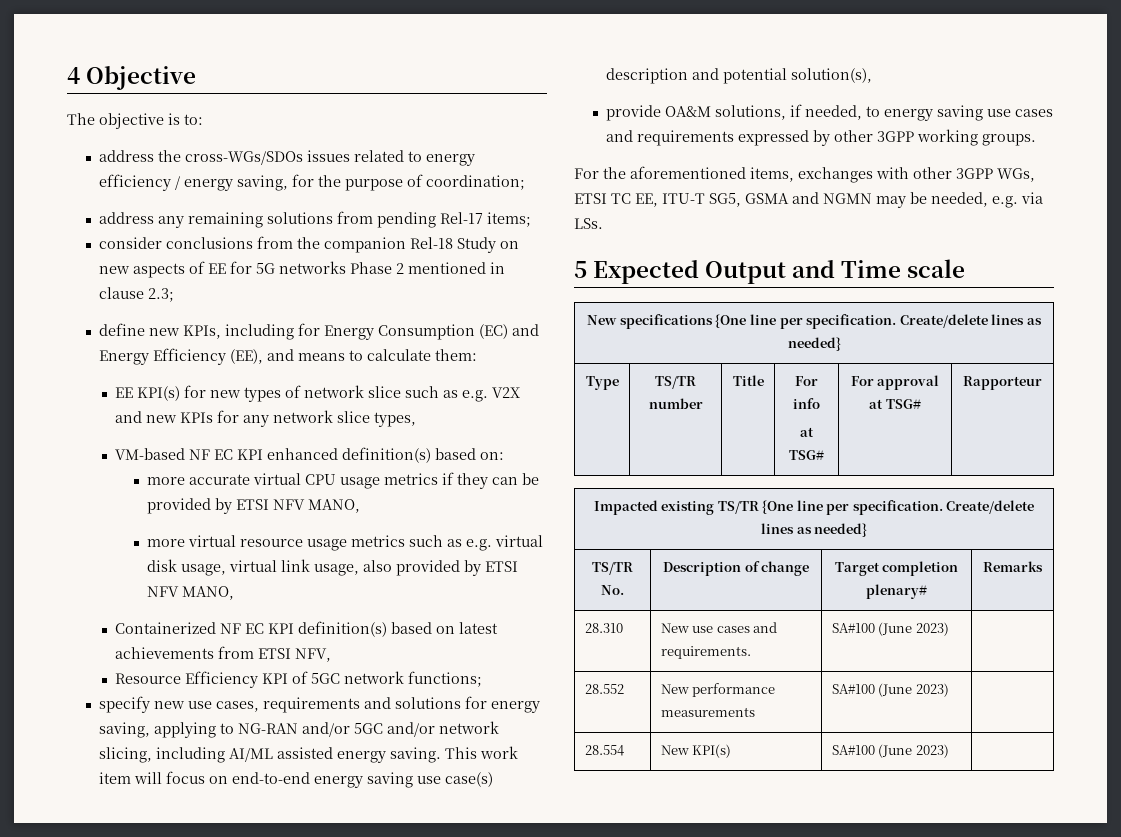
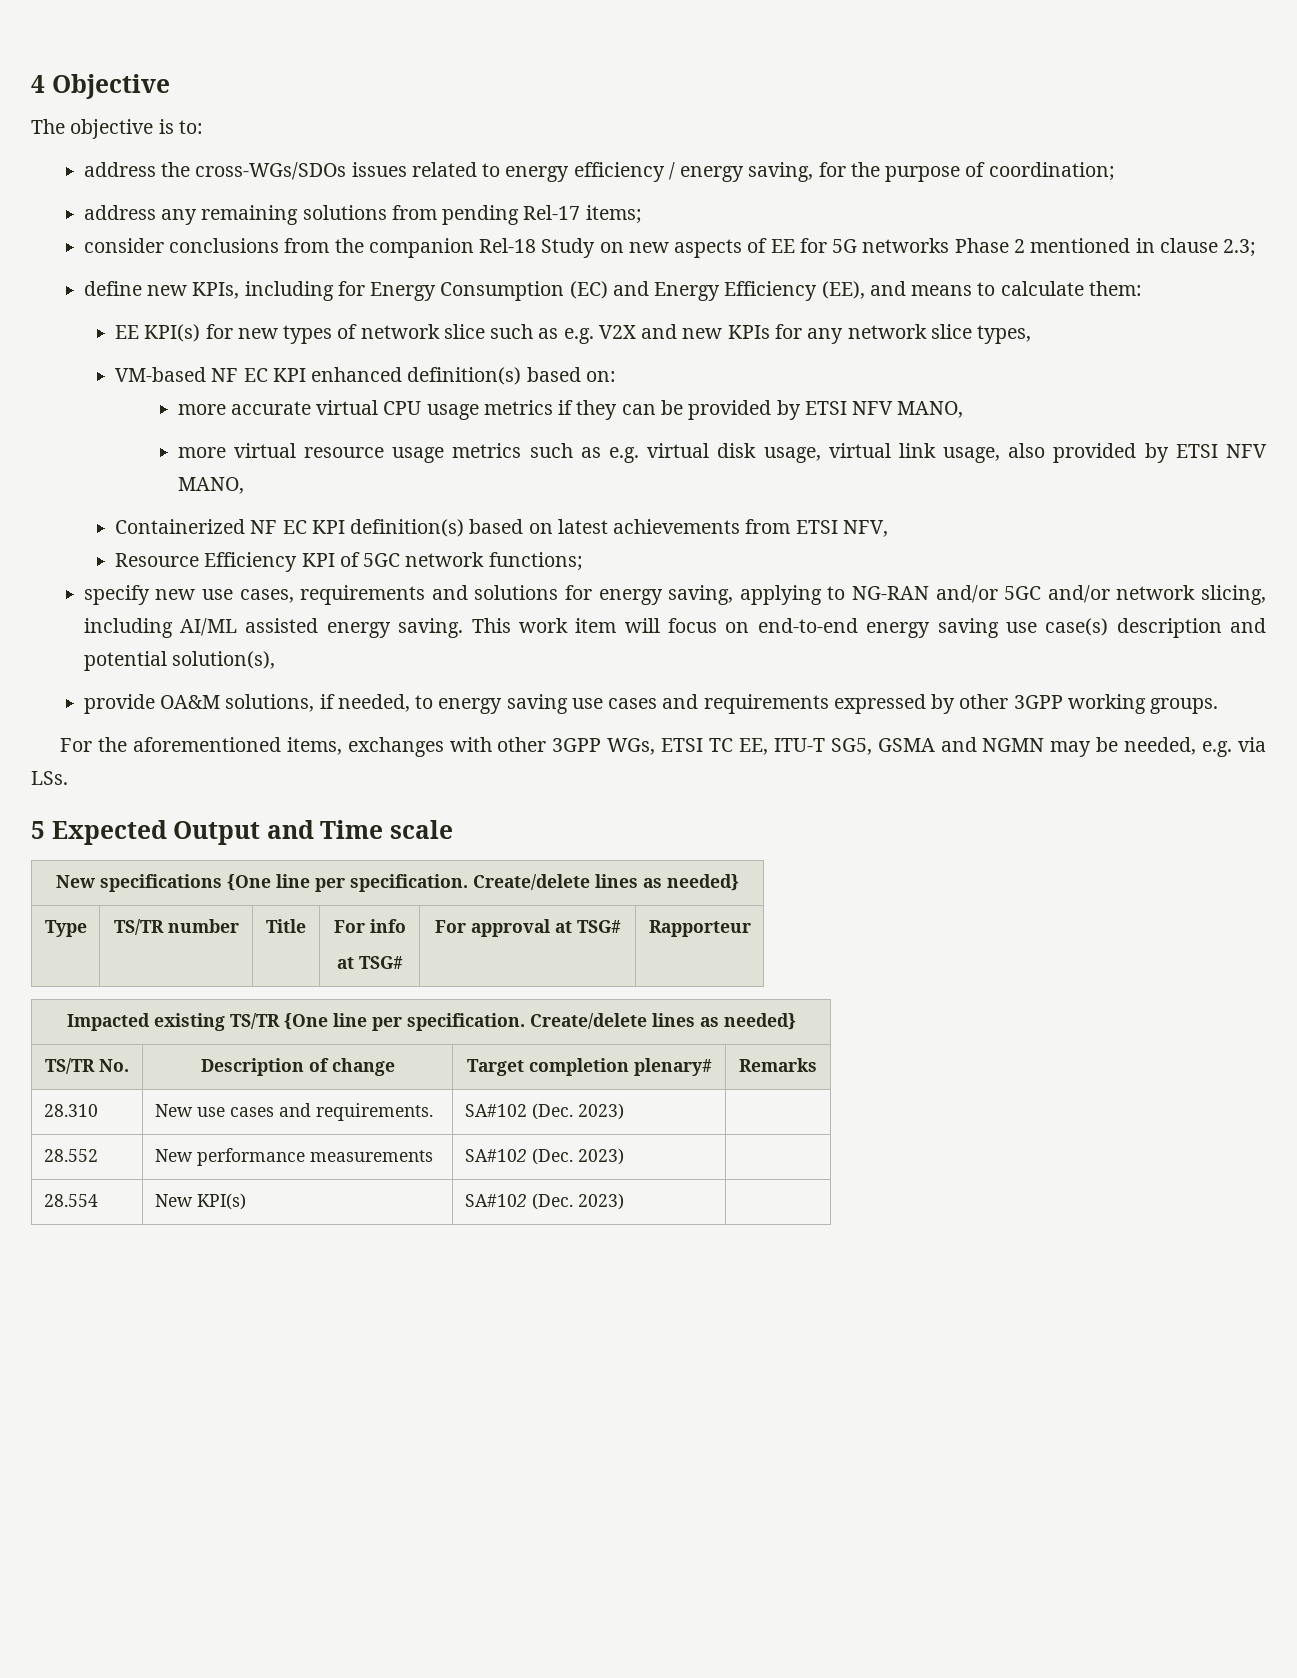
[831,622,913,636] SA#100 (June -> [464,1103,573,1120] SA#102 (Dec.
[831,683,913,697] SA#100 (June -> [464,1148,573,1165] SA#102 (Dec.
[831,744,913,758] SA#100 (June -> [464,1193,573,1210] SA#102 (Dec.

